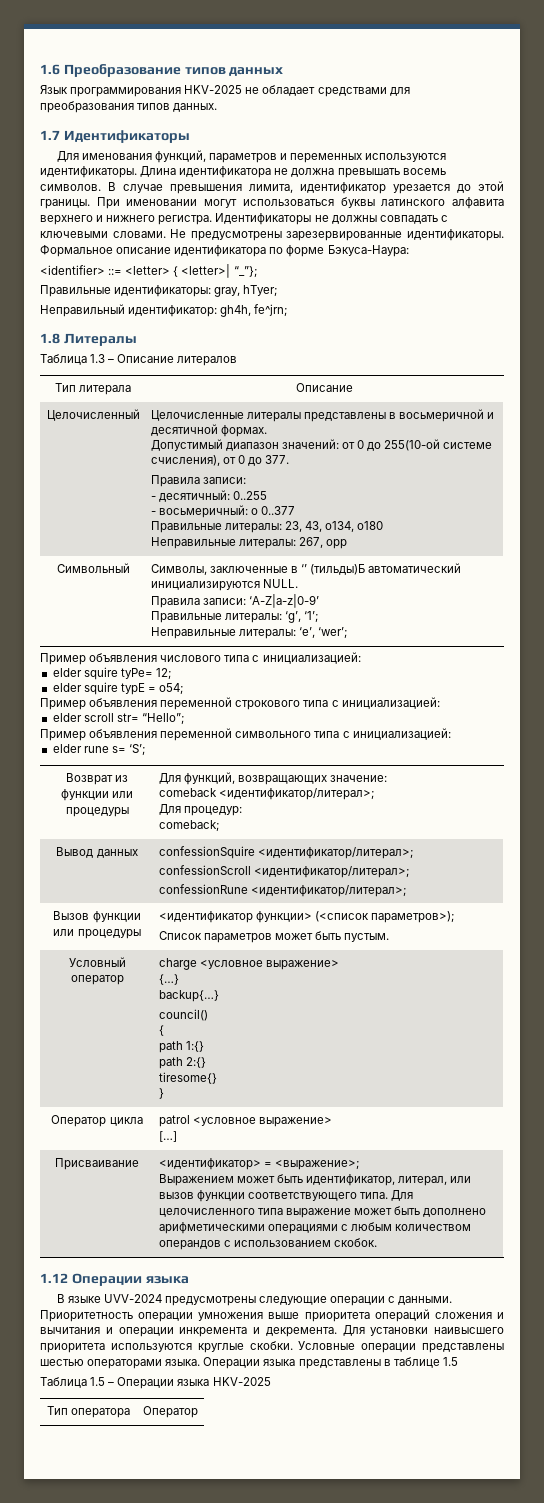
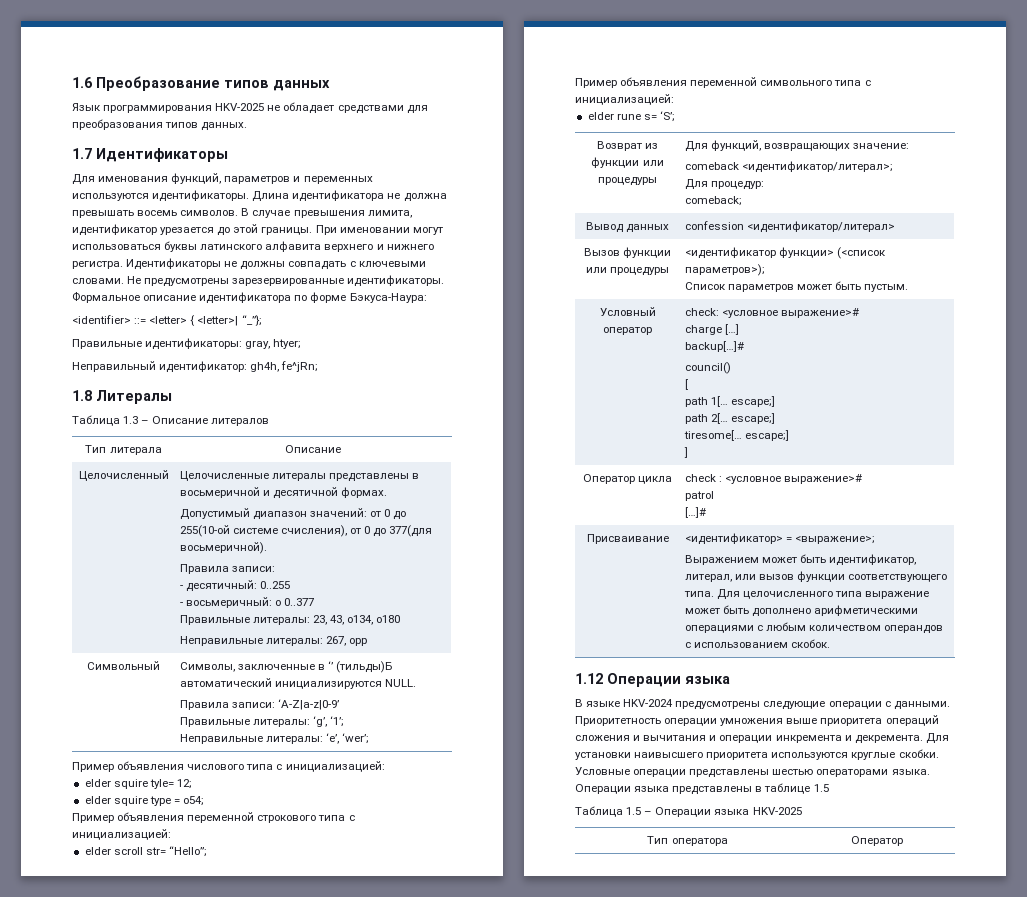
[243,285,278,297] hTyer; -> [273,339,302,349] htyer;
[254,304,288,317] fe^jrn; -> [281,361,319,372] fe^jRn;
[264,455,289,464] 377. -> [389,525,433,537] [179,542,267,554] 377(для восьмеричной).
[120,668,153,679] tyPe= -> [149,779,174,789] tyle=
[120,683,145,695] typE -> [149,796,171,806] type
[158,846,413,859] [158,865,409,878] [158,884,406,897] confessionSquire <идентификатор/литерал>; // confessionScroll <идентификатор/литерал>; // confessionRune <идентификатор/литерал>; -> [684,221,895,233] confession <идентификатор/литерал>
[158,958,339,970] [158,974,179,985] [158,990,219,1002] charge <условное выражение> // {…} // backup{…} -> [684,308,859,318] [684,324,739,335] [684,341,744,352] check: <условное выражение># // charge […] // backup[…]#
[158,1025,164,1036] [158,1041,204,1053] [158,1057,206,1069] [158,1072,217,1084] [158,1088,164,1099] [51,1115,143,1127] [158,1115,332,1127] [158,1131,177,1142] { // path 1:{} // path 2:{} // tiresome{} // } // Оператор цикла | patrol <условное выражение> // […] -> [684,379,688,390] [684,396,775,407] [684,413,775,424] [683,430,789,441] [683,447,688,458] [582,474,673,484] [684,474,862,484] [684,491,714,501] [684,507,706,518] [ // path 1[… escape;] // path 2[… escape;] // tiresome[… escape;] // ] // Оператор цикла | check : <условное выражение># // patrol // […]#
[103,1294,162,1303] UVV-2024 -> [623,699,674,707] HKV-2024

